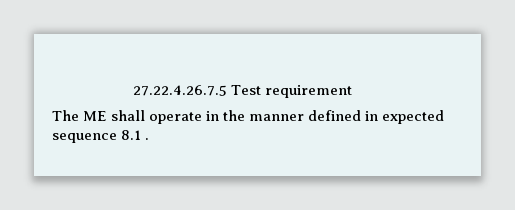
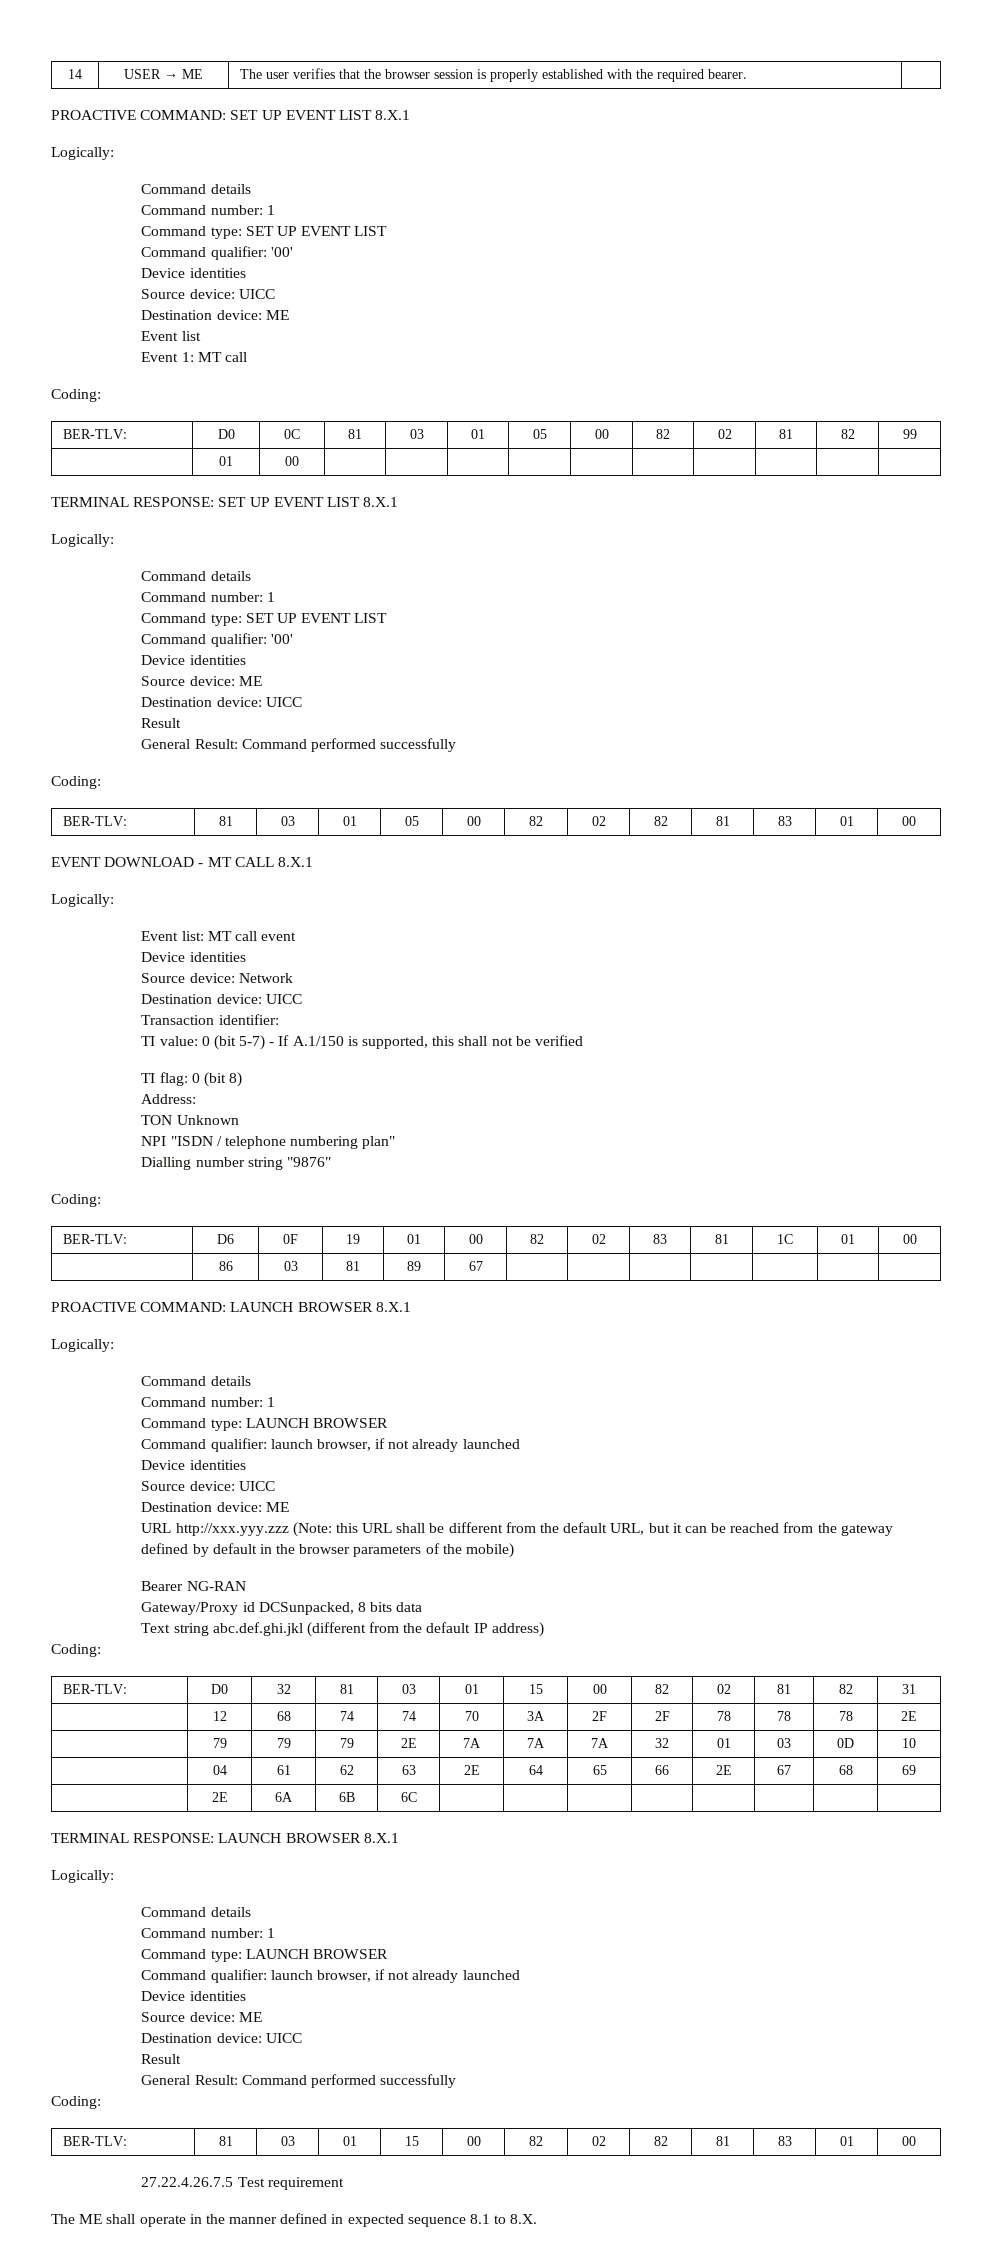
(133, 90) none -> [68,69,82,79] [124,69,203,79] [239,68,747,82] [51,110,411,120] [51,147,114,160] [141,184,251,194] [141,205,275,215] [141,226,388,239] [141,246,293,260] [141,268,246,278] [141,289,275,299] [141,310,289,320] [141,331,201,341] [141,352,247,362] [51,389,101,402] [62,429,127,439] [217,429,235,439] [284,429,300,439] [348,429,362,439] [409,429,424,439] [471,429,485,439] [532,429,547,439] [594,429,609,439] [656,429,670,439] [717,429,732,439] [779,429,793,439] [840,429,855,439] [902,429,917,439] [219,456,233,466] [285,456,299,466] [51,497,399,507] [51,534,114,547] [141,571,251,581] [141,592,275,602] [141,613,388,626] [141,633,293,647] [141,655,246,665] [141,676,262,686] [141,697,302,707] [141,718,182,728] [141,738,457,752] [51,776,101,789] [62,816,127,826] [218,816,233,826] [280,816,295,826] [342,816,357,826] [404,816,419,826] [466,816,481,826] [529,816,543,826] [591,816,606,826] [653,816,668,826] [715,816,730,826] [777,816,792,826] [839,816,854,826] [902,816,916,826] [51,857,313,867] [51,894,114,907] [141,931,297,941] [141,952,246,962] [141,973,293,983] [141,994,302,1004] [141,1014,279,1025] [141,1035,583,1050] [141,1072,243,1087] [141,1094,197,1104] [141,1115,239,1125] [141,1136,396,1149] [141,1157,331,1170] [51,1194,101,1207] [62,1234,127,1244] [217,1234,234,1244] [283,1234,298,1244] [346,1234,360,1244] [407,1234,421,1244] [468,1234,483,1244] [530,1234,544,1244] [591,1234,606,1244] [653,1234,667,1244] [714,1234,729,1244] [777,1234,793,1244] [841,1234,855,1244] [902,1234,917,1244] [218,1261,233,1271] [283,1261,298,1271] [346,1261,360,1271] [407,1261,421,1271] [468,1261,483,1271] [51,1302,411,1312] [51,1339,114,1352] [141,1376,251,1386] [141,1397,275,1407] [141,1418,388,1431] [141,1438,520,1452] [141,1460,246,1470] [141,1481,275,1491] [141,1502,289,1512] [141,1522,893,1537] [141,1543,515,1558] [141,1581,246,1591] [141,1602,423,1615] [141,1622,544,1637] [51,1644,101,1657] [62,1684,127,1694] [211,1684,228,1694] [276,1684,291,1694] [339,1684,354,1694] [401,1684,416,1694] [464,1684,479,1694] [528,1684,543,1694] [592,1684,607,1694] [655,1684,669,1694] [716,1684,731,1694] [777,1684,791,1694] [838,1684,853,1694] [902,1684,916,1694] [212,1711,227,1721] [276,1711,291,1721] [339,1711,354,1721] [401,1711,416,1721] [464,1711,479,1721] [527,1711,545,1721] [592,1711,607,1721] [654,1711,670,1721] [716,1711,731,1721] [777,1711,791,1721] [838,1711,853,1721] [901,1711,917,1721] [212,1738,227,1748] [276,1738,291,1748] [339,1738,354,1748] [400,1738,417,1748] [463,1738,481,1748] [527,1738,545,1748] [591,1738,609,1748] [655,1738,669,1748] [716,1738,731,1748] [777,1738,791,1748] [837,1738,854,1748] [902,1738,916,1748] [212,1765,227,1775] [276,1765,291,1775] [339,1765,354,1775] [401,1765,416,1775] [463,1765,480,1775] [528,1765,543,1775] [592,1765,607,1775] [655,1765,669,1775] [715,1765,732,1775] [777,1765,791,1775] [838,1765,853,1775] [902,1765,916,1775] [211,1792,228,1802] [275,1792,293,1802] [338,1792,355,1802] [400,1792,417,1802] [51,1833,399,1843] [51,1870,114,1883] [141,1907,251,1917] [141,1928,275,1938] [141,1949,388,1962] [141,1969,520,1983] [141,1991,246,2001] [141,2012,262,2022] [141,2033,302,2043] [141,2054,182,2064] [141,2074,457,2088] [51,2096,101,2109] [62,2136,127,2146] [218,2136,233,2146] [280,2136,295,2146] [342,2136,357,2146] [404,2136,419,2146] [466,2136,481,2146] [529,2136,543,2146] [591,2136,606,2146] [653,2136,668,2146] [715,2136,730,2146] [777,2136,792,2146] [839,2136,854,2146] [902,2136,916,2146] 14 | USER → ME | The user verifies that the browser session is properly established with the required bearer. | // PROACTIVE COMMAND: SET UP EVENT LIST 8.X.1 // Logically: // Command details // Command number: 1 // Command type: SET UP EVENT LIST // Command qualifier: '00' // Device identities // Source device: UICC // Destination device: ME // Event list // Event 1: MT call // Coding: // BER-TLV: | D0 | 0C | 81 | 03 | 01 | 05 | 00 | 82 | 02 | 81 | 82 | 99 // | 01 | 00 | | | | | | | | | | // TERMINAL RESPONSE: SET UP EVENT LIST 8.X.1 // Logically: // Command details // Command number: 1 // Command type: SET UP EVENT LIST // Command qualifier: '00' // Device identities // Source device: ME // Destination device: UICC // Result // General Result: Command performed successfully // Coding: // BER-TLV: | 81 | 03 | 01 | 05 | 00 | 82 | 02 | 82 | 81 | 83 | 01 | 00 // EVENT DOWNLOAD - MT CALL 8.X.1 // Logically: // Event list: MT call event // Device identities // Source device: Network // Destination device: UICC // Transaction identifier: // TI value: 0 (bit 5-7) - If A.1/150 is supported, this shall not be verified // TI flag: 0 (bit 8) // Address: // TON Unknown // NPI "ISDN / telephone numbering plan" // Dialling number string "9876" // Coding: // BER-TLV: | D6 | 0F | 19 | 01 | 00 | 82 | 02 | 83 | 81 | 1C | 01 | 00 // | 86 | 03 | 81 | 89 | 67 | | | | | | | // PROACTIVE COMMAND: LAUNCH BROWSER 8.X.1 // Logically: // Command details // Command number: 1 // Command type: LAUNCH BROWSER // Command qualifier: launch browser, if not already launched // Device identities // Source device: UICC // Destination device: ME // URL http://xxx.yyy.zzz (Note: this URL shall be different from the default URL, but it can be reached from the gateway defined by default in the browser parameters of the mobile) // Bearer NG-RAN // Gateway/Proxy id DCSunpacked, 8 bits data // Text string abc.def.ghi.jkl (different from the default IP address) // Coding: // BER-TLV: | D0 | 32 | 81 | 03 | 01 | 15 | 00 | 82 | 02 | 81 | 82 | 31 // | 12 | 68 | 74 | 74 | 70 | 3A | 2F | 2F | 78 | 78 | 78 | 2E // | 79 | 79 | 79 | 2E | 7A | 7A | 7A | 32 | 01 | 03 | 0D | 10 // | 04 | 61 | 62 | 63 | 2E | 64 | 65 | 66 | 2E | 67 | 68 | 69 // | 2E | 6A | 6B | 6C | | | | | | | | // TERMINAL RESPONSE: LAUNCH BROWSER 8.X.1 // Logically: // Command details // Command number: 1 // Command type: LAUNCH BROWSER // Command qualifier: launch browser, if not already launched // Device identities // Source device: ME // Destination device: UICC // Result // General Result: Command performed successfully // Coding: // BER-TLV: | 81 | 03 | 01 | 15 | 00 | 82 | 02 | 82 | 81 | 83 | 01 | 00 //
[145,138,150,140] . -> [494,2214,538,2224] to 8.X.

